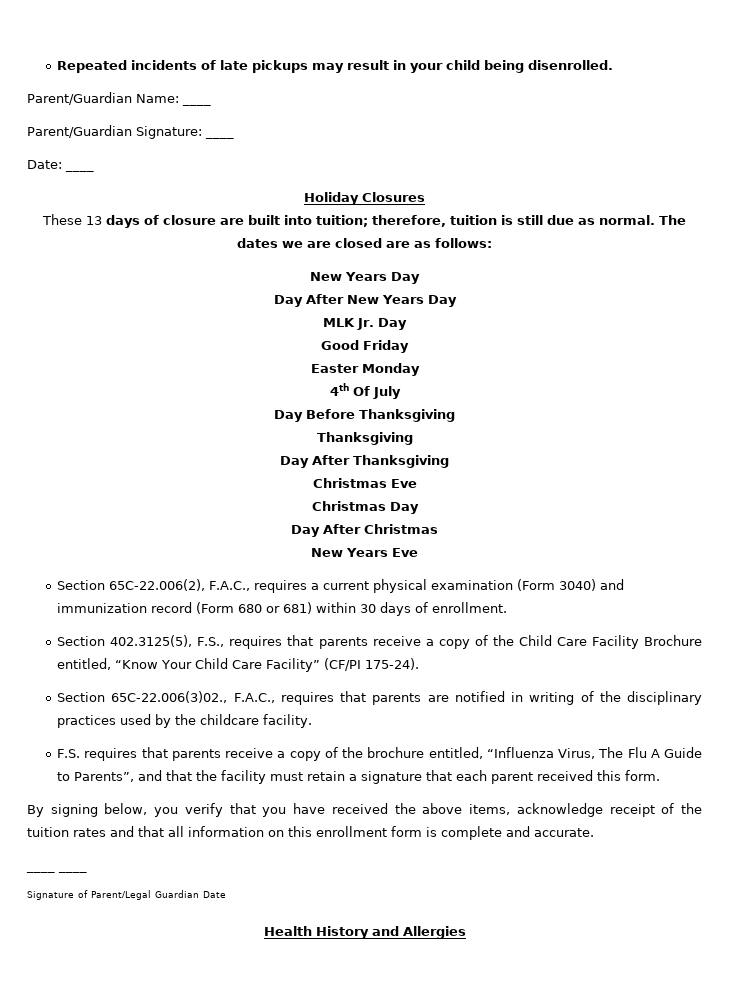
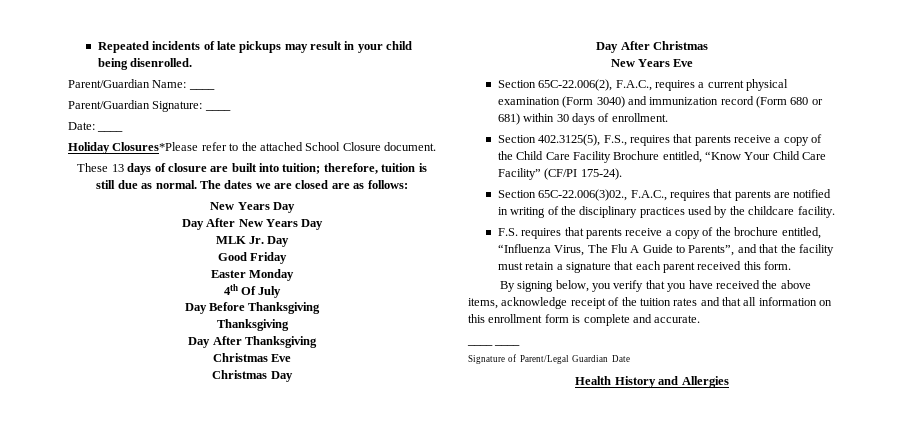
[362,192,425,202] Closures -> [112,142,436,151] Closures*Please refer to the attached School Closure document.

